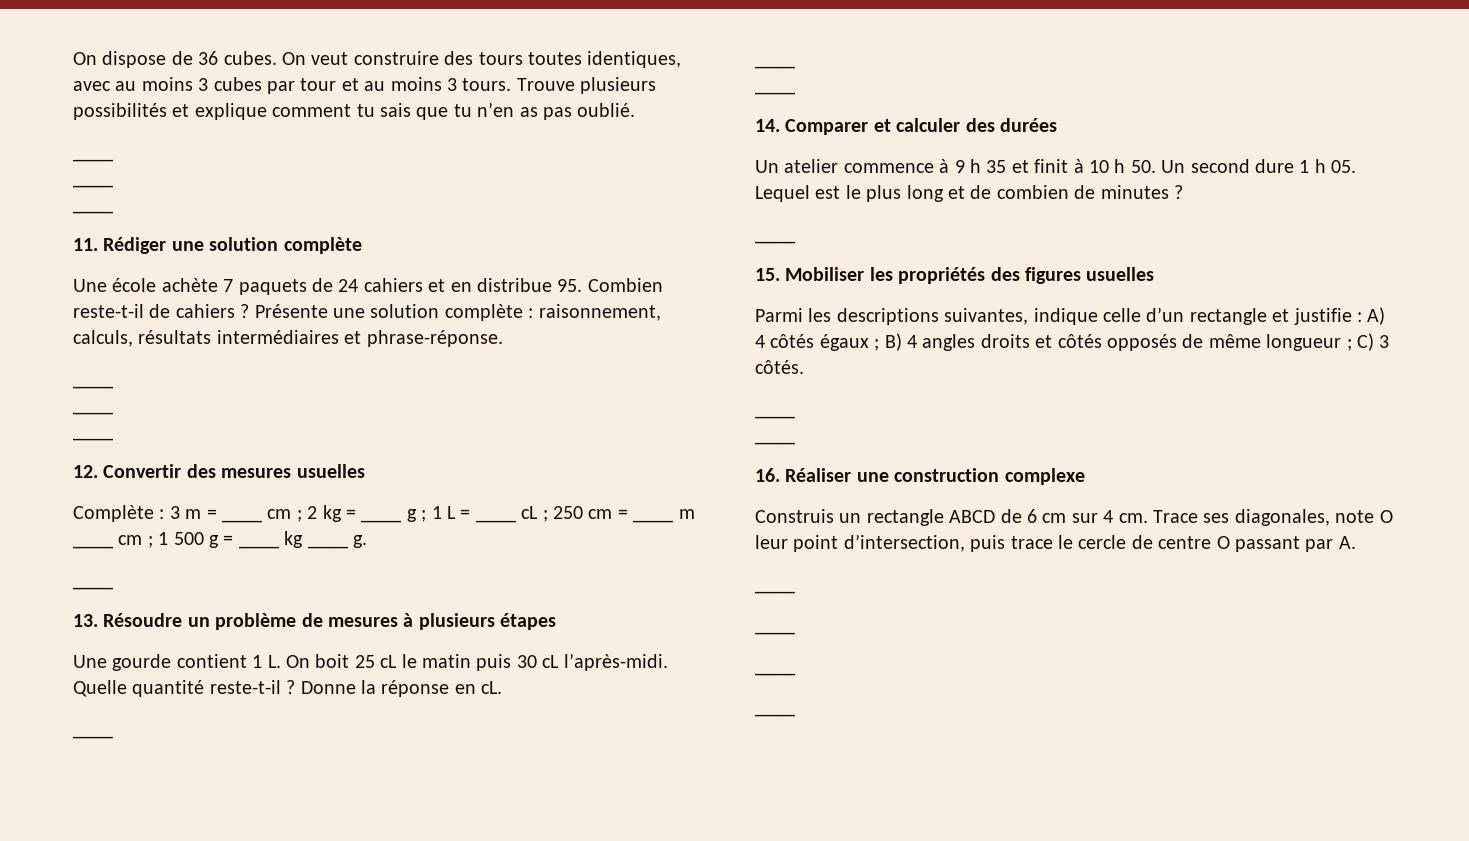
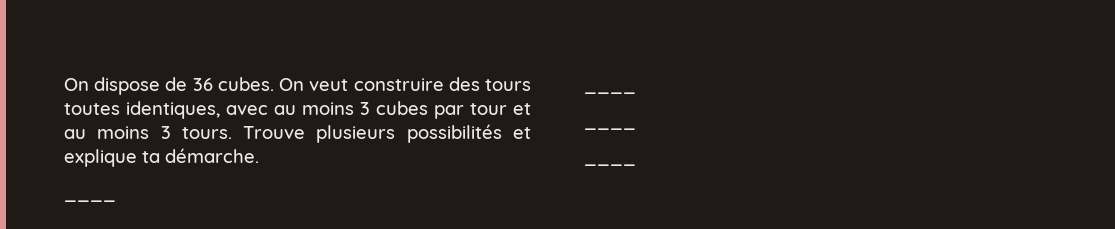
[272,102,636,120] [73,158,113,162] [73,184,113,188] [73,210,113,214] [73,237,362,254] [73,278,663,295] [73,304,661,321] [73,330,503,347] [73,385,113,389] [73,411,113,415] [73,437,113,441] [73,464,365,478] [73,505,217,522] [222,519,262,523] [267,505,356,522] [361,506,471,523] [475,519,516,523] [521,506,628,522] [633,519,674,523] [678,509,695,519] [73,545,113,549] [118,532,234,548] [238,531,367,549] [73,586,113,590] [73,613,557,630] [73,653,668,671] [73,680,503,697] [73,735,113,739] [755,65,795,69] [755,91,795,95] [755,118,1057,135] [755,159,1357,173] [755,185,1183,202] [755,240,795,244] [755,267,1155,284] [755,307,1386,325] [755,333,1390,351] [755,360,804,374] [755,415,795,419] [755,441,795,445] [755,468,1085,485] [755,509,1393,526] [755,534,1356,552] comment tu sais que tu n’en as pas oublié. // ____ // ____ // ____ // 11. Rédiger une solution complète // Une école achète 7 paquets de 24 cahiers et en distribue 95. Combien reste-t-il de cahiers ? Présente une solution complète : raisonnement, calculs, résultats intermédiaires et phrase-réponse. // ____ // ____ // ____ // 12. Convertir des mesures usuelles // Complète : 3 m = ____ cm ; 2 kg = ____ g ; 1 L = ____ cL ; 250 cm = ____ m ____ cm ; 1 500 g = ____ kg ____ g. // ____ // 13. Résoudre un problème de mesures à plusieurs étapes // Une gourde contient 1 L. On boit 25 cL le matin puis 30 cL l’après-midi. Quelle quantité reste-t-il ? Donne la réponse en cL. // ____ // ____ // ____ // 14. Comparer et calculer des durées // Un atelier commence à 9 h 35 et finit à 10 h 50. Un second dure 1 h 05. Lequel est le plus long et de combien de minutes ? // ____ // 15. Mobiliser les propriétés des figures usuelles // Parmi les descriptions suivantes, indique celle d’un rectangle et justifie : A) 4 côtés égaux ; B) 4 angles droits et côtés opposés de même longueur ; C) 3 côtés. // ____ // ____ // 16. Réaliser une construction complexe // Construis un rectangle ABCD de 6 cm sur 4 cm. Trace ses diagonales, note O leur point d’intersection, puis trace le cercle de centre O passant par A. -> [142,148,259,163] ta démarche.

